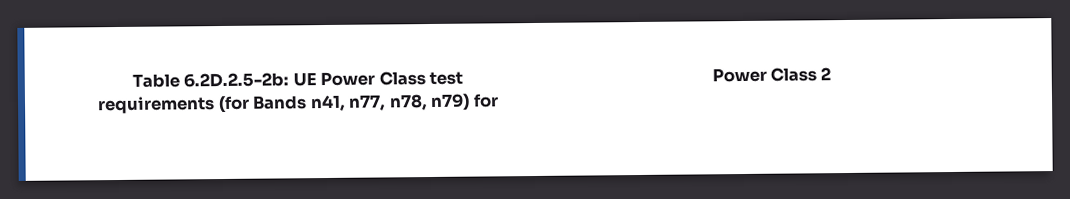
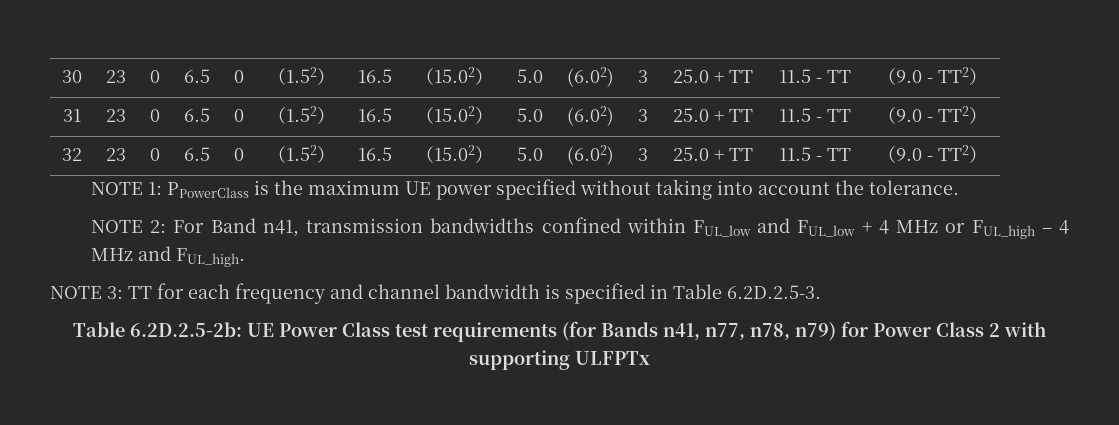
(131, 80) none -> [62,70,82,83] [105,70,126,83] [149,70,160,83] [183,69,210,83] [233,70,244,83] [267,67,335,85] [358,69,392,83] [415,67,493,85] [516,69,543,83] [566,67,614,87] [637,70,648,83] [672,69,753,83] [779,69,851,83] [877,67,987,85] [63,109,81,122] [105,109,126,122] [149,109,160,122] [183,108,210,122] [233,109,244,122] [267,106,335,124] [358,108,392,122] [415,106,493,124] [516,108,543,122] [566,106,614,126] [637,109,648,122] [672,108,753,122] [779,108,851,122] [877,106,987,124] [62,148,82,161] [105,148,126,161] [149,148,160,161] [183,147,210,161] [233,148,244,161] [267,145,335,163] [358,147,392,161] [415,145,493,163] [516,147,543,161] [566,145,614,165] [637,148,648,161] [672,147,753,161] [779,147,851,161] [877,145,987,163] [90,179,959,200] [90,217,1069,239] [90,246,245,267] [50,283,821,304] 30 | 23 | 0 | 6.5 | 0 | （1.52） | 16.5 | （15.02） | 5.0 | (6.02) | 3 | 25.0 + TT | 11.5 - TT | （9.0 - TT2） // 31 | 23 | 0 | 6.5 | 0 | （1.52） | 16.5 | （15.02） | 5.0 | (6.02) | 3 | 25.0 + TT | 11.5 - TT | （9.0 - TT2） // 32 | 23 | 0 | 6.5 | 0 | （1.52） | 16.5 | （15.02） | 5.0 | (6.02) | 3 | 25.0 + TT | 11.5 - TT | （9.0 - TT2） // NOTE 1: PPowerClass is the maximum UE power specified without taking into account the tolerance. // NOTE 2: For Band n41, transmission bandwidths confined within FUL_low and FUL_low + 4 MHz or FUL_high – 4 MHz and FUL_high. // NOTE 3: TT for each frequency and channel bandwidth is specified in Table 6.2D.2.5-3. //
(832, 74) none -> [1004,322,1046,337] [469,350,650,370] with supporting ULFPTx

